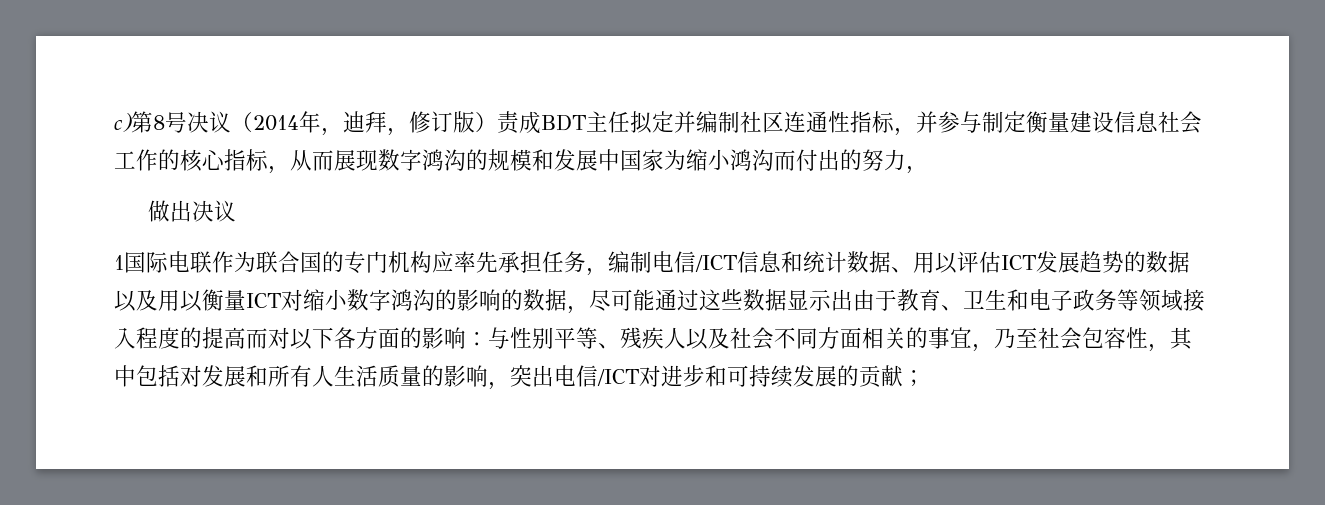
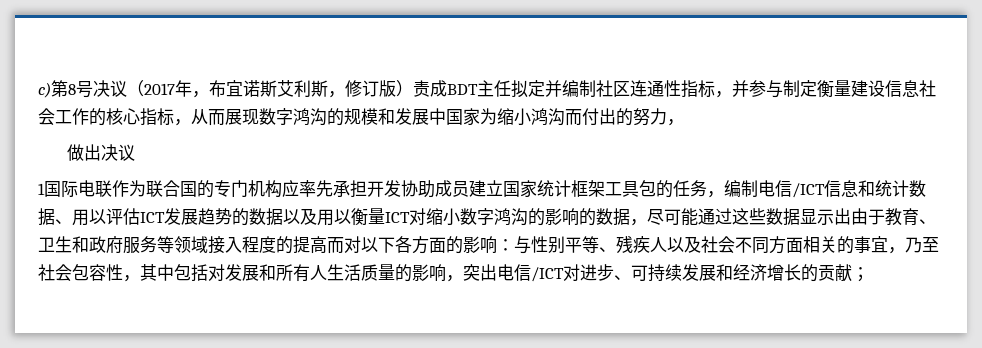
[253,111,387,136] 2014年，迪拜 -> [144,80,328,98] 2017年，布宜诺斯艾利斯
(542, 262) none -> [367,180,673,198] 开发协助成员建立国家统计框架工具包的
[1029,289,1095,311] 电子政 -> [89,236,140,254] 政府服
[705,365,727,387] 和 -> [614,275,631,280] 、
(837, 376) none -> [716,264,801,281] 和经济增长

